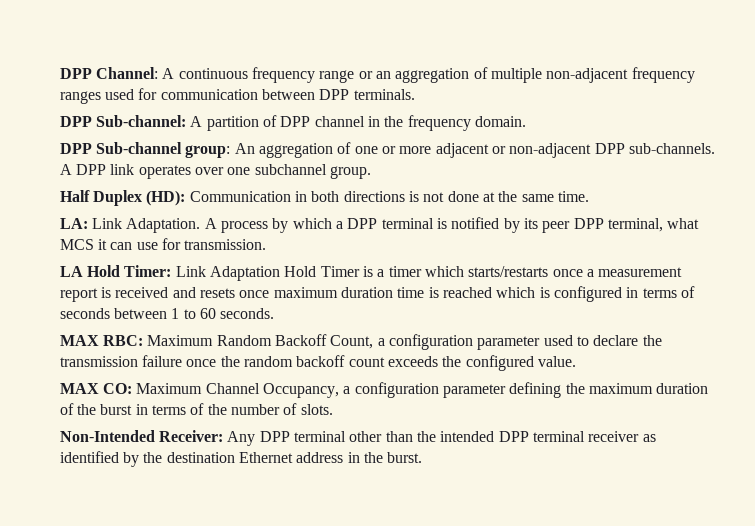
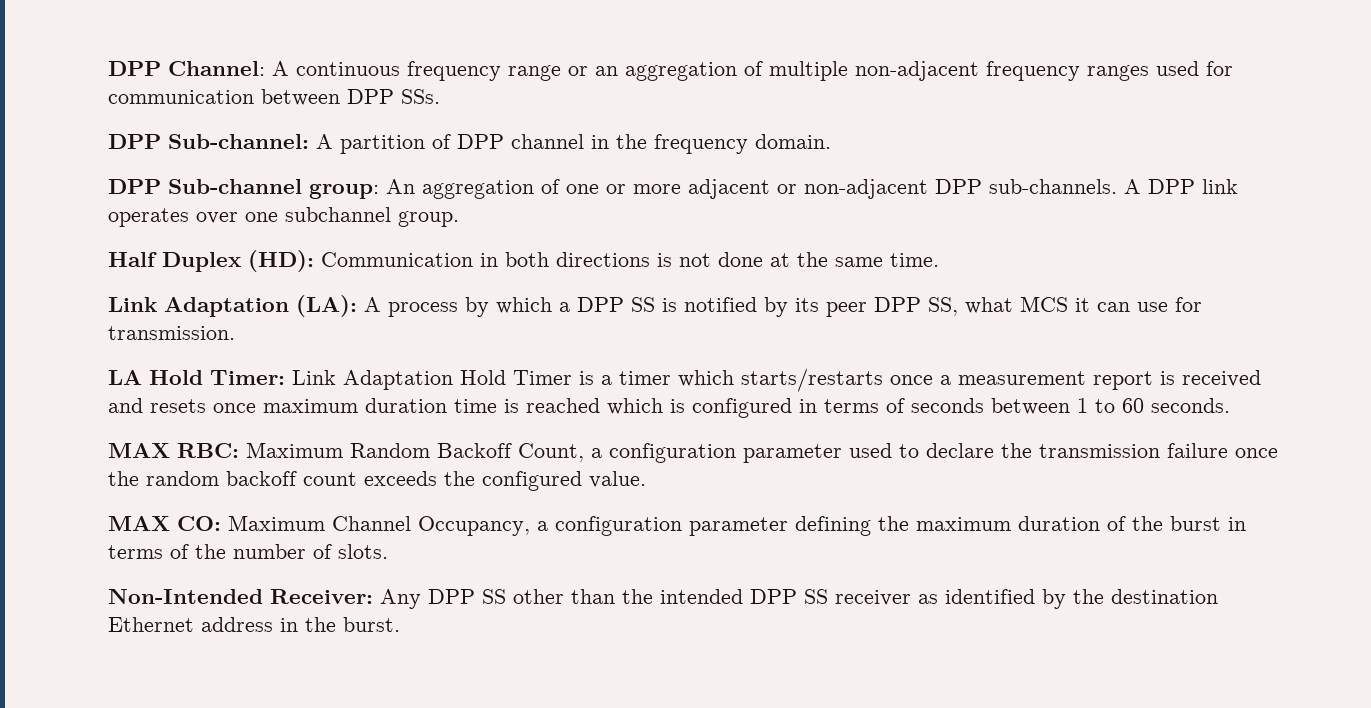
[353,89,415,100] terminals. -> [400,89,440,104] SSs.
[59,218,201,233] LA: Link Adaptation. -> [107,295,357,317] Link Adaptation (LA):
[381,218,434,229] terminal -> [630,297,655,312] SS
[607,218,663,232] terminal, -> [927,297,958,316] SS,
[294,431,347,442] terminal -> [481,589,506,604] SS
[532,431,585,442] terminal -> [803,589,828,604] SS

